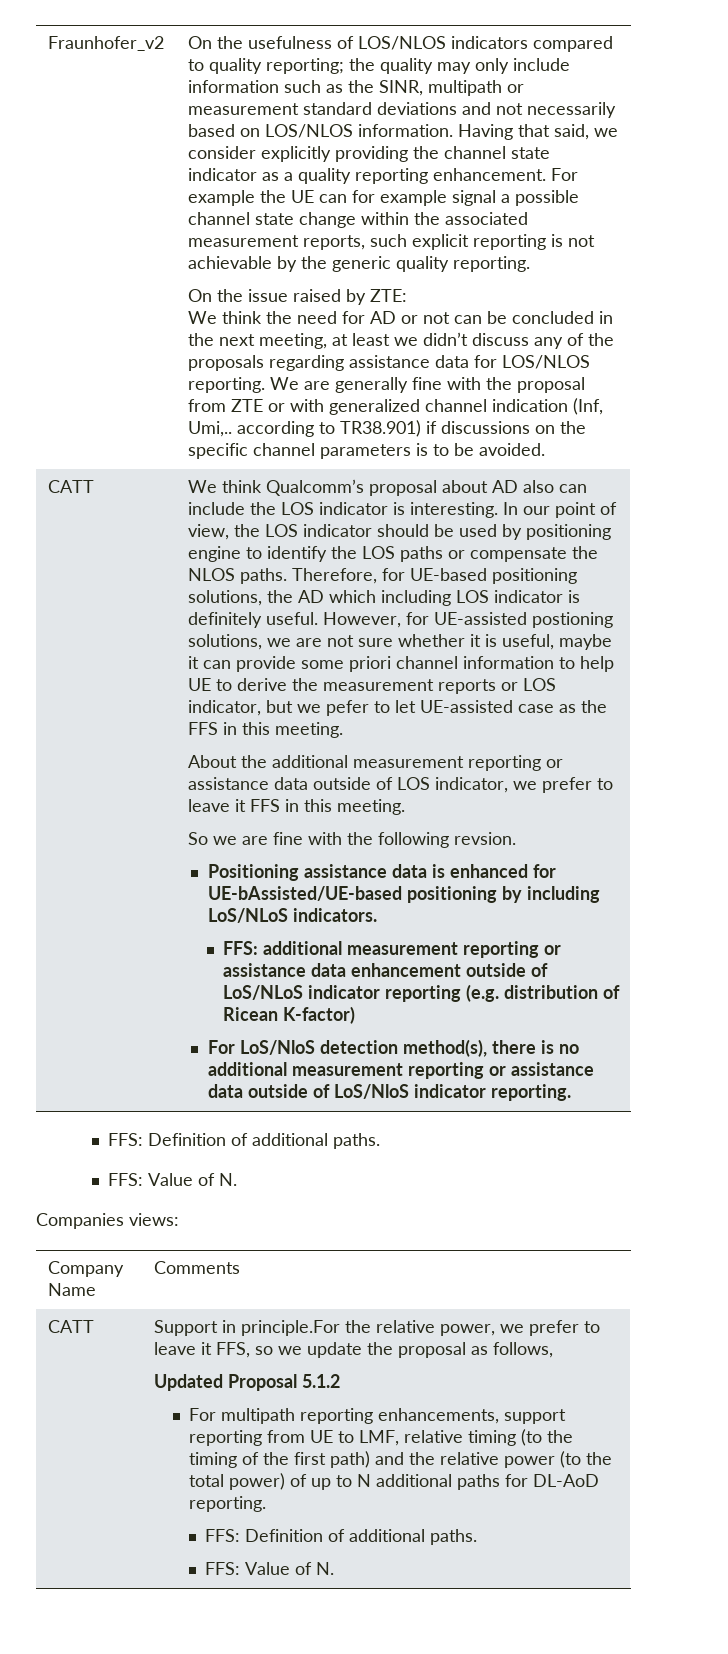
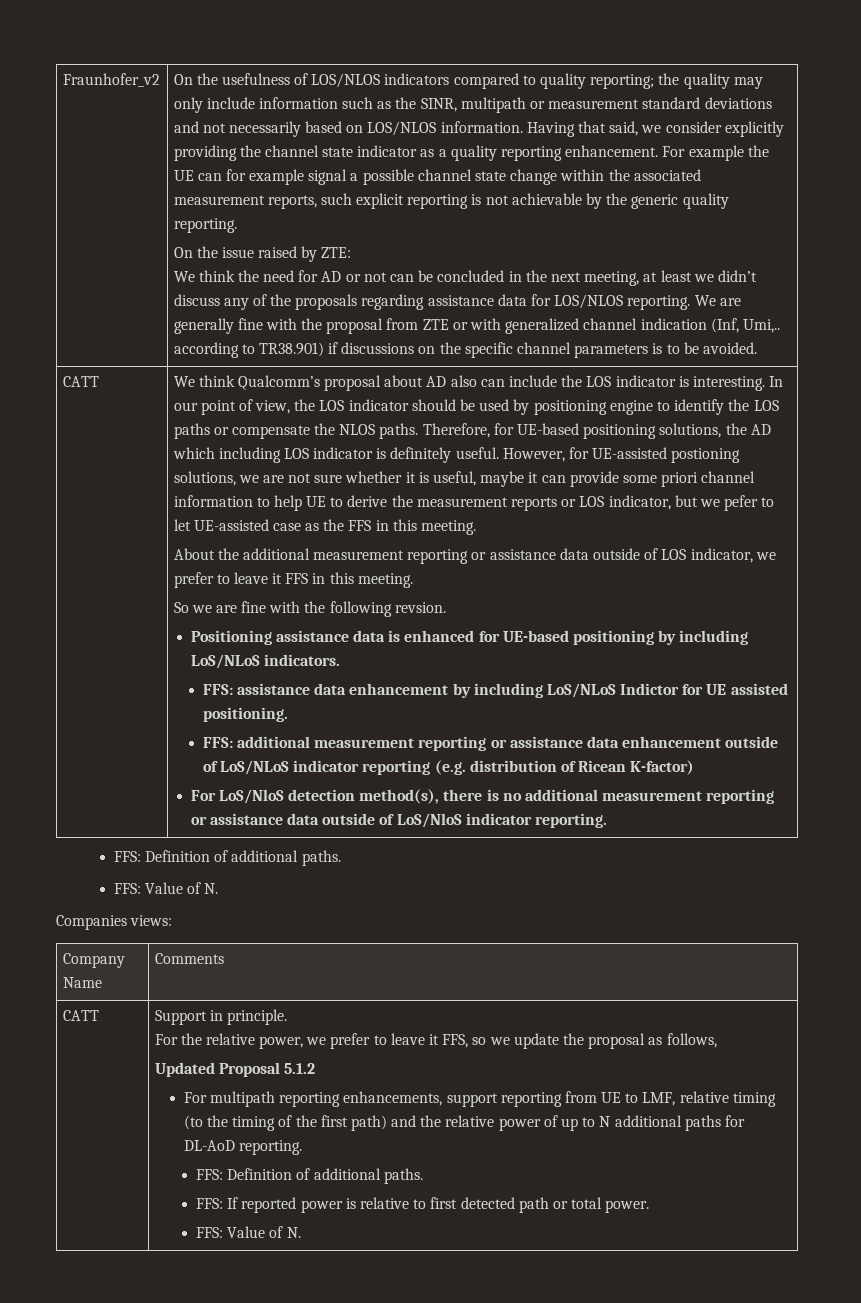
[207,886,402,901] UE-bAssisted/UE-based -> [502,630,569,642] UE-based
(377, 915) none -> [202,683,788,698] [202,707,288,722] // FFS: assistance data enhancement by including LoS/NLoS Indictor for UE assisted positioning.
[240,1320,340,1336] principle.For -> [226,1009,287,1025] [154,1034,178,1045] principle. // For
[560,1451,613,1468] [189,1473,286,1490] (to the total power) -> (541, 1124) none
(477, 1537) none -> [196,1197,650,1213] // FFS: If reported power is relative to first detected path or total power.

